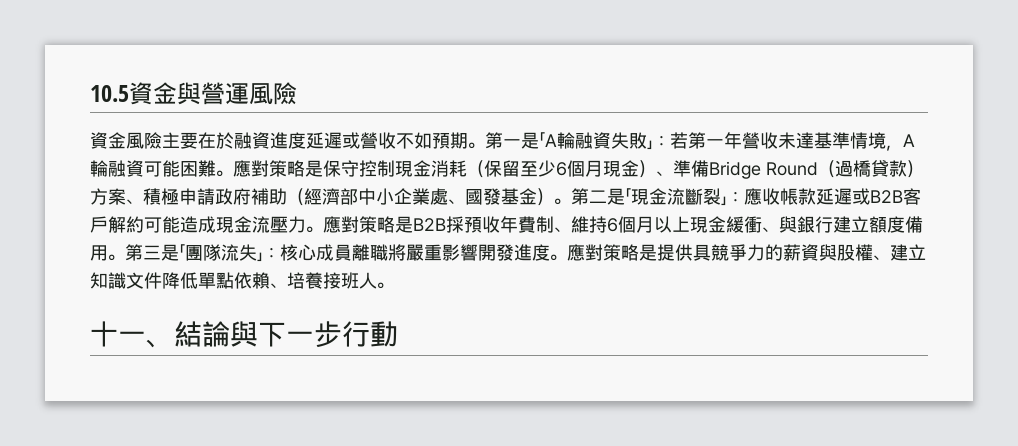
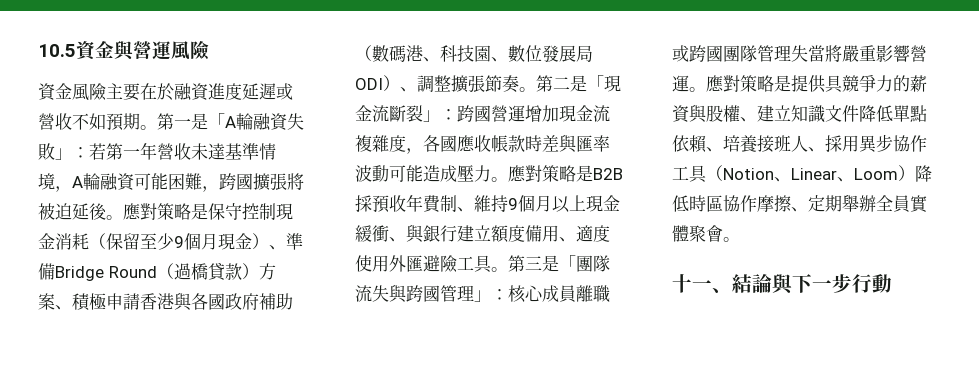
(216, 168) none -> [202,173,304,192] [38,203,107,220] ，跨國擴張將被迫延後
[556,162,567,176] 6 -> [174,236,184,248] 9
[215,188,554,206] 政府補助（經濟部中小企業處、國發基金） -> [140,293,293,311] [355,45,593,63] [355,75,519,93] 香港與各國政府補助（數碼港、科技園、數位發展局ODI）、調整擴張節奏
[744,188,921,205] [90,216,144,233] 應收帳款延遲或B2B客戶解約 -> [457,105,610,122] [355,135,610,154] [355,165,389,182] 跨國營運增加現金流複雜度，各國應收帳款時差與匯率波動
[216,216,270,233] 現金流 -> (457, 173) none
[607,218,618,232] 6 -> [508,198,518,210] 9
(108, 253) none -> [559,225,610,242] [355,255,492,273] 、適度使用外匯避險工具
(257, 252) none -> [389,285,474,303] 與跨國管理
(388, 252) none -> [672,45,825,62] 或跨國團隊管理失當
[478,244,550,261] 開發進度 -> [910,45,927,62] [672,75,689,92] 營運
(377, 280) none -> [808,134,927,153] [672,165,932,183] [672,194,928,213] [672,225,723,242] 、採用異步協作工具（Notion、Linear、Loom）降低時區協作摩擦、定期舉辦全員實體聚會

